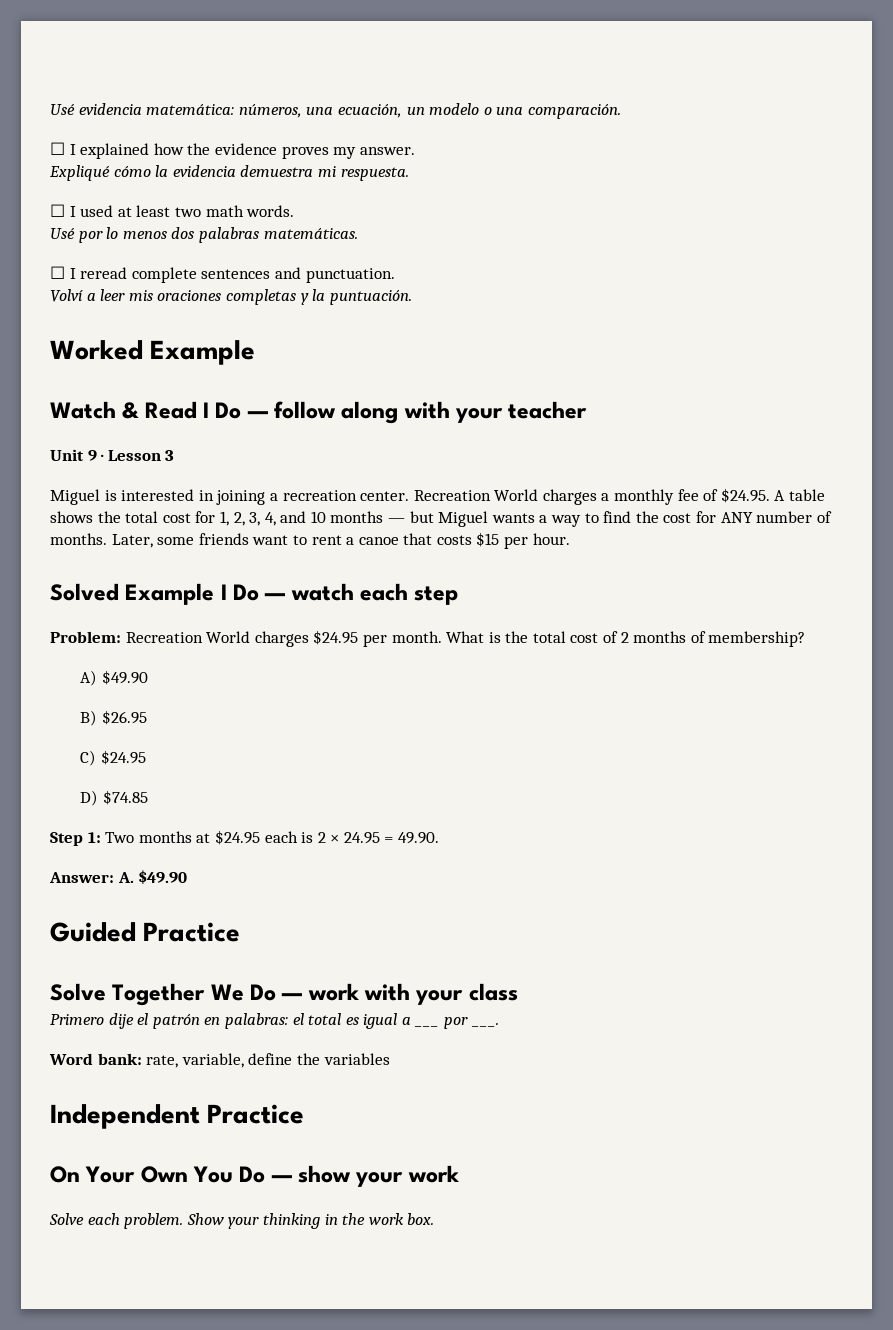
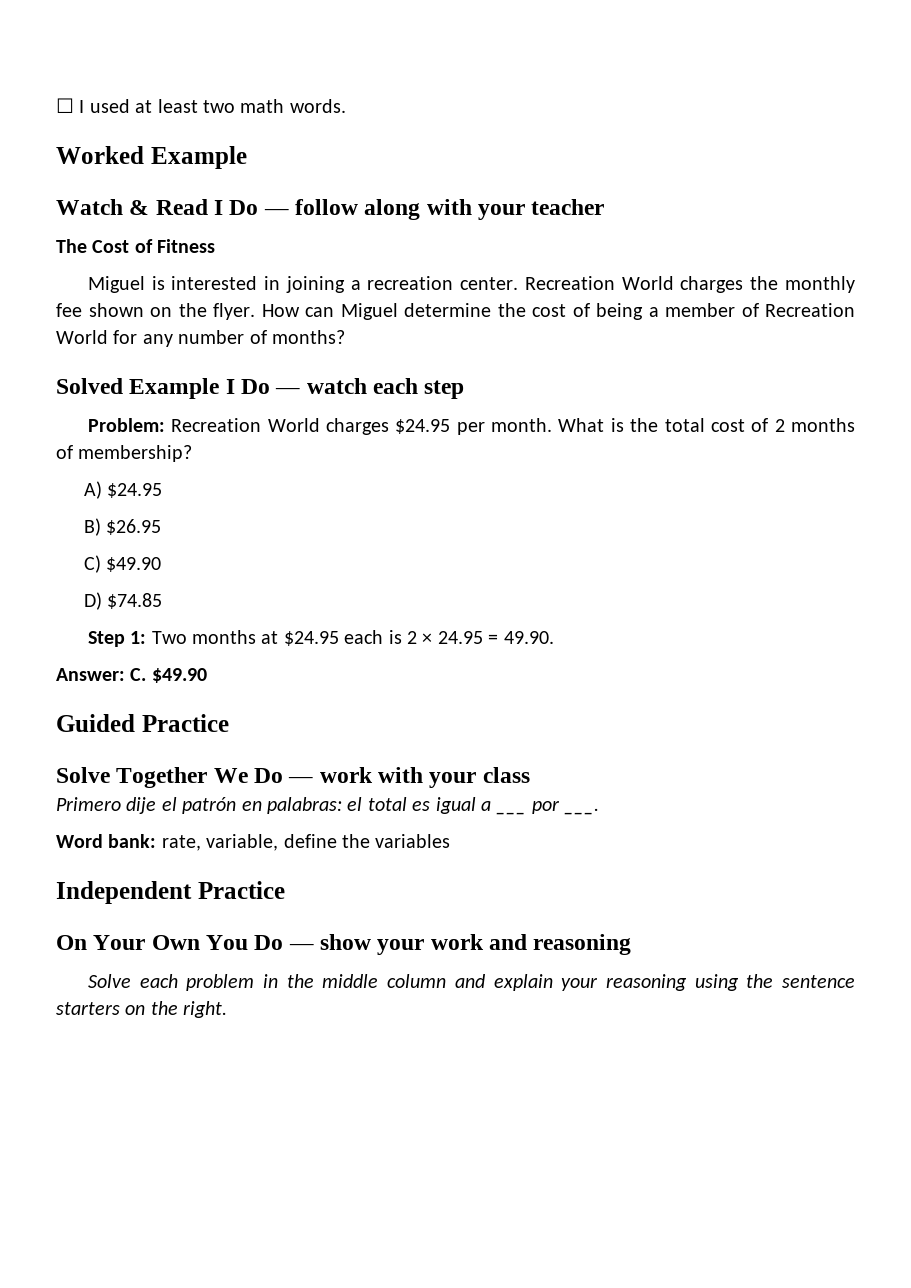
[50,103,621,119] [50,142,415,159] [49,165,409,181] Usé evidencia matemática: números, una ecuación, un modelo o una comparación. // ☐ I explained how the evidence proves my answer. // Expliqué cómo la evidencia demuestra mi respuesta. // -> (56, 105) none
[50,227,358,243] [50,266,395,283] [50,289,412,305] // Usé por lo menos dos palabras matemáticas. // ☐ I reread complete sentences and punctuation. // Volví a leer mis oraciones completas y la puntuación. -> (346, 106) none
[50,449,175,461] Unit 9 · Lesson 3 -> [56,239,216,253] The Cost of Fitness
[601,493,610,501] a -> [750,276,779,290] the
[703,488,826,503] [50,511,832,527] [50,532,570,549] of $24.95. A table shows the total cost for 1, 2, 3, 4, and 10 months — but Miguel wants a way to find the cost for ANY number of months. Later, some friends want to rent a canoe that costs $15 per hour. -> [88,303,855,320] [56,330,345,347] shown on the flyer. How can Miguel determine the cost of being a member of Recreation World for any number of months?
[101,670,148,685] $49.90 -> [107,483,163,498] $24.95
[100,750,146,765] $24.95 -> [106,557,162,572] $49.90
[117,872,134,883] A. -> [130,668,147,681] C.
(459, 1174) none -> [489,934,632,955] and reasoning
[124,1213,435,1229] problem. Show your thinking in the work box. -> [186,974,856,991] [56,1001,228,1018] problem in the middle column and explain your reasoning using the sentence starters on the right.

